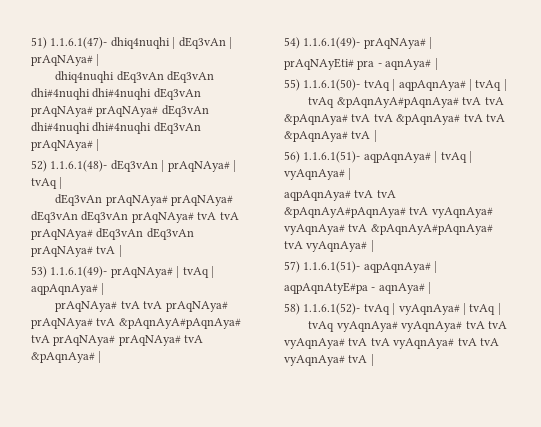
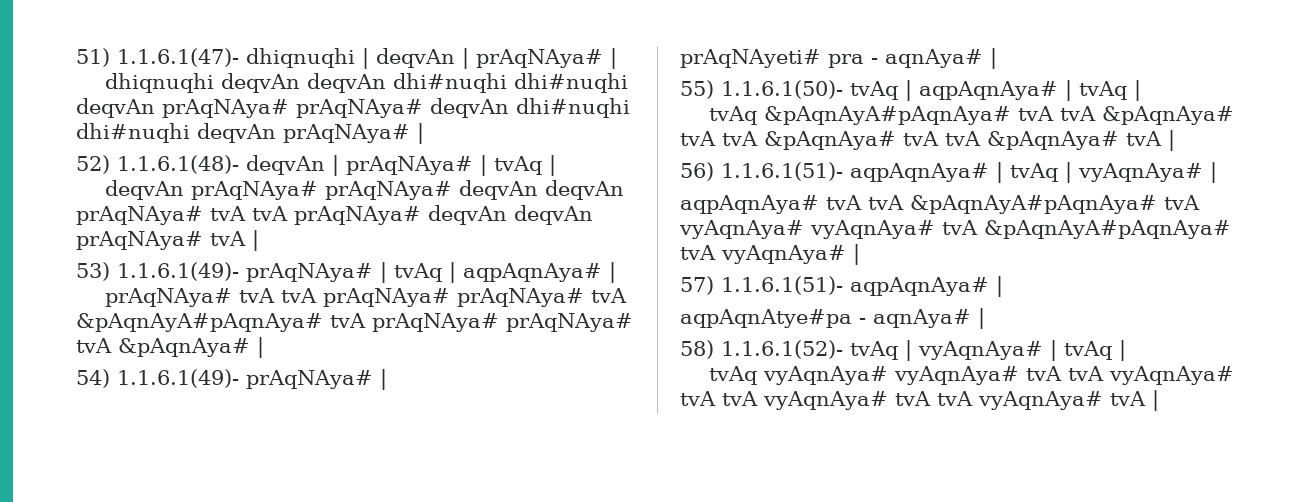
[110,37,226,49] dhiq4nuqhi | dEq3vAn -> [246,48,455,69] dhiqnuqhi | deqvAn
[55,71,215,83] [31,88,201,100] [31,105,209,117] [31,122,201,134] dhiq4nuqhi dEq3vAn dEq3vAn dhi#4nuqhi dhi#4nuqhi dEq3vAn prAqNAya# prAqNAya# dEq3vAn dhi#4nuqhi dhi#4nuqhi dEq3vAn -> [105,73,629,93] [76,98,630,118] [76,123,276,143] dhiqnuqhi deqvAn deqvAn dhi#nuqhi dhi#nuqhi deqvAn prAqNAya# prAqNAya# deqvAn dhi#nuqhi dhi#nuqhi deqvAn
[110,160,158,172] dEq3vAn -> [246,155,325,175] deqvAn
[55,194,234,206] [31,211,239,223] [31,228,194,240] dEq3vAn prAqNAya# prAqNAya# dEq3vAn dEq3vAn prAqNAya# tvA tvA prAqNAya# dEq3vAn dEq3vAn -> [105,180,625,200] [76,205,593,225] deqvAn prAqNAya# prAqNAya# deqvAn deqvAn prAqNAya# tvA tvA prAqNAya# deqvAn deqvAn
[284,58,354,70] prAqNAyEti# -> [680,49,821,68] prAqNAyeti#
[284,282,368,294] aqpAqnAtyE#pa -> [680,309,852,328] aqpAqnAtye#pa

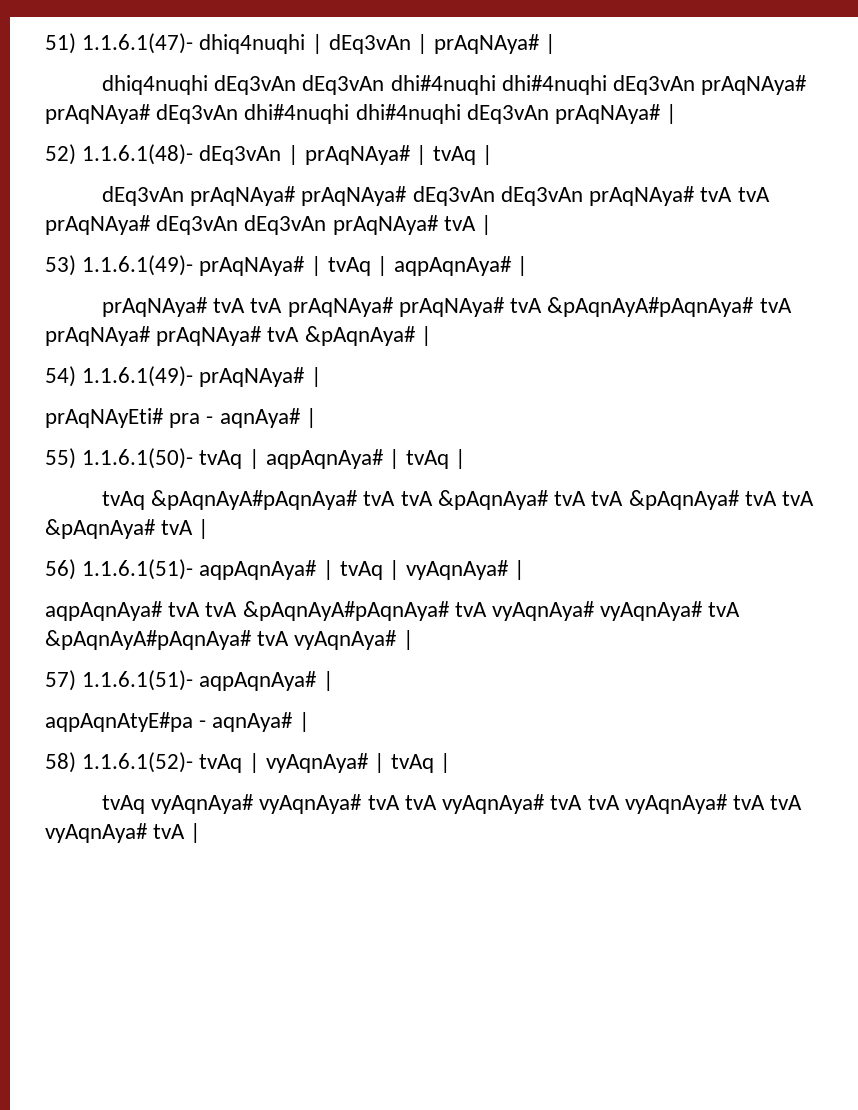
[246,48,455,69] dhiqnuqhi | deqvAn -> [199,34,411,54] dhiq4nuqhi | dEq3vAn
[105,73,629,93] [76,98,630,118] [76,123,276,143] dhiqnuqhi deqvAn deqvAn dhi#nuqhi dhi#nuqhi deqvAn prAqNAya# prAqNAya# deqvAn dhi#nuqhi dhi#nuqhi deqvAn -> [102,75,808,95] [45,104,549,124] dhiq4nuqhi dEq3vAn dEq3vAn dhi#4nuqhi dhi#4nuqhi dEq3vAn prAqNAya# prAqNAya# dEq3vAn dhi#4nuqhi dhi#4nuqhi dEq3vAn
[246,155,325,175] deqvAn -> [199,145,282,165] dEq3vAn
[105,180,625,200] [76,205,593,225] deqvAn prAqNAya# prAqNAya# deqvAn deqvAn prAqNAya# tvA tvA prAqNAya# deqvAn deqvAn -> [102,186,770,206] [45,215,327,235] dEq3vAn prAqNAya# prAqNAya# dEq3vAn dEq3vAn prAqNAya# tvA tvA prAqNAya# dEq3vAn dEq3vAn
[680,49,821,68] prAqNAyeti# -> [45,408,164,428] prAqNAyEti#
[680,309,852,328] aqpAqnAtye#pa -> [45,712,193,732] aqpAqnAtyE#pa

